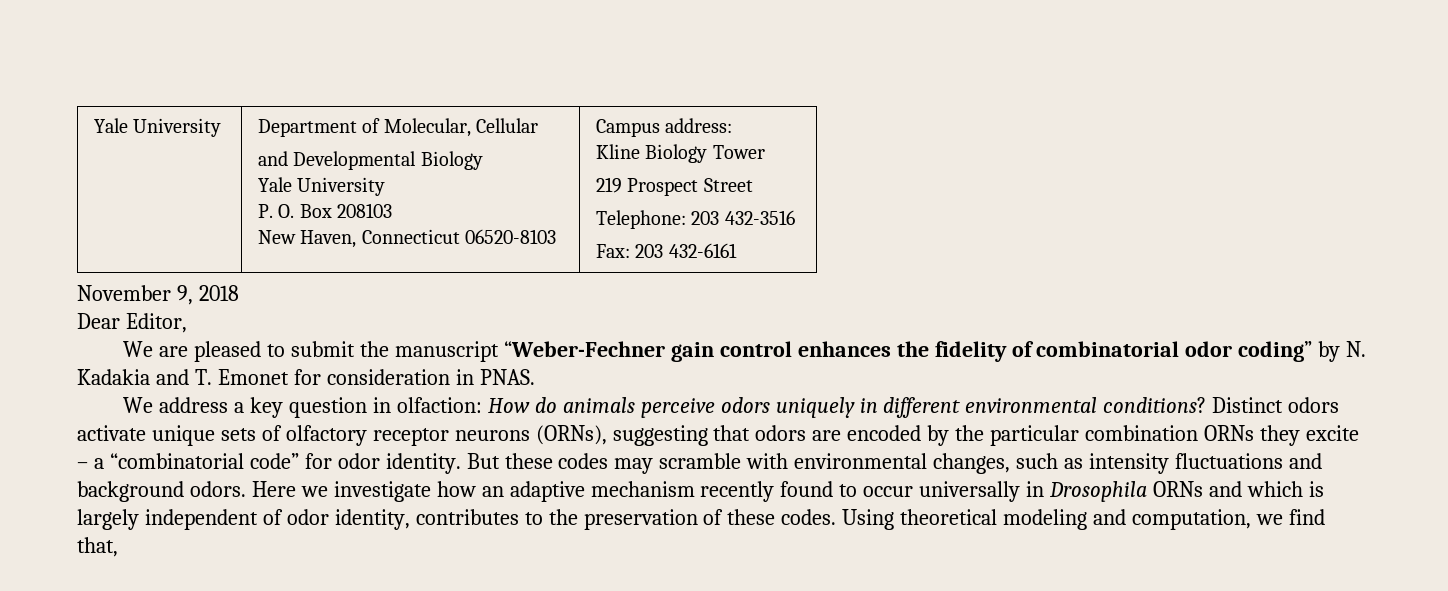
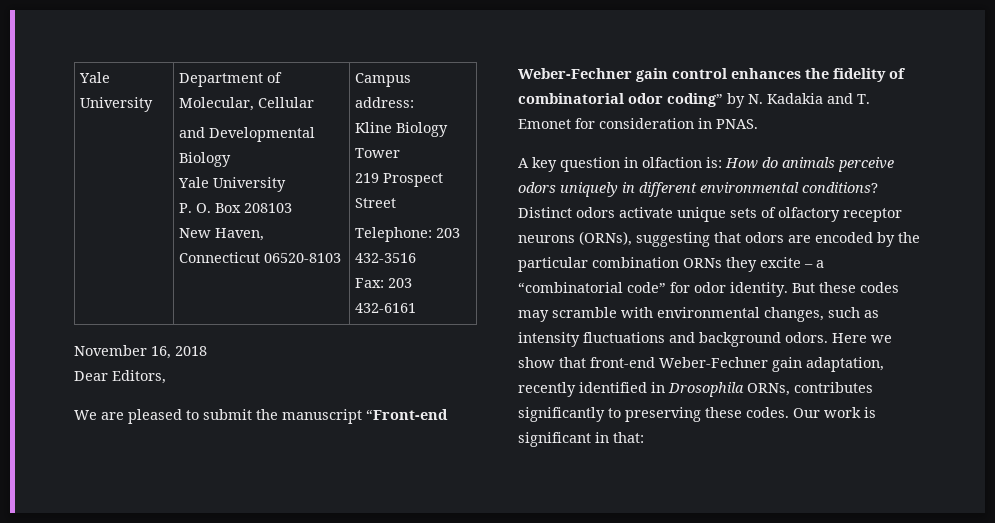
[176,285,193,305] 9, -> [151,346,171,359] 16,
[125,313,187,333] Editor, -> [112,370,166,384] Editors,
[503,341,665,357] “Weber-Fechner -> [366,409,448,420] [518,68,632,79] “Front-end Weber-Fechner
[123,397,245,413] We address a -> [518,158,529,168] A
[396,397,482,413] olfaction: -> [642,157,722,168] olfaction is:
[333,481,1324,502] [77,509,1325,530] [77,537,118,557] investigate how an adaptive mechanism recently found to occur universally in Drosophila ORNs and which is largely independent of odor identity, contributes to the preservation of these codes. Using theoretical modeling and computation, we find that, -> [518,357,884,372] [518,382,873,397] [518,407,876,422] [518,432,644,447] show that front-end Weber-Fechner gain adaptation, recently identified in Drosophila ORNs, contributes significantly to preserving these codes. Our work is significant in that:

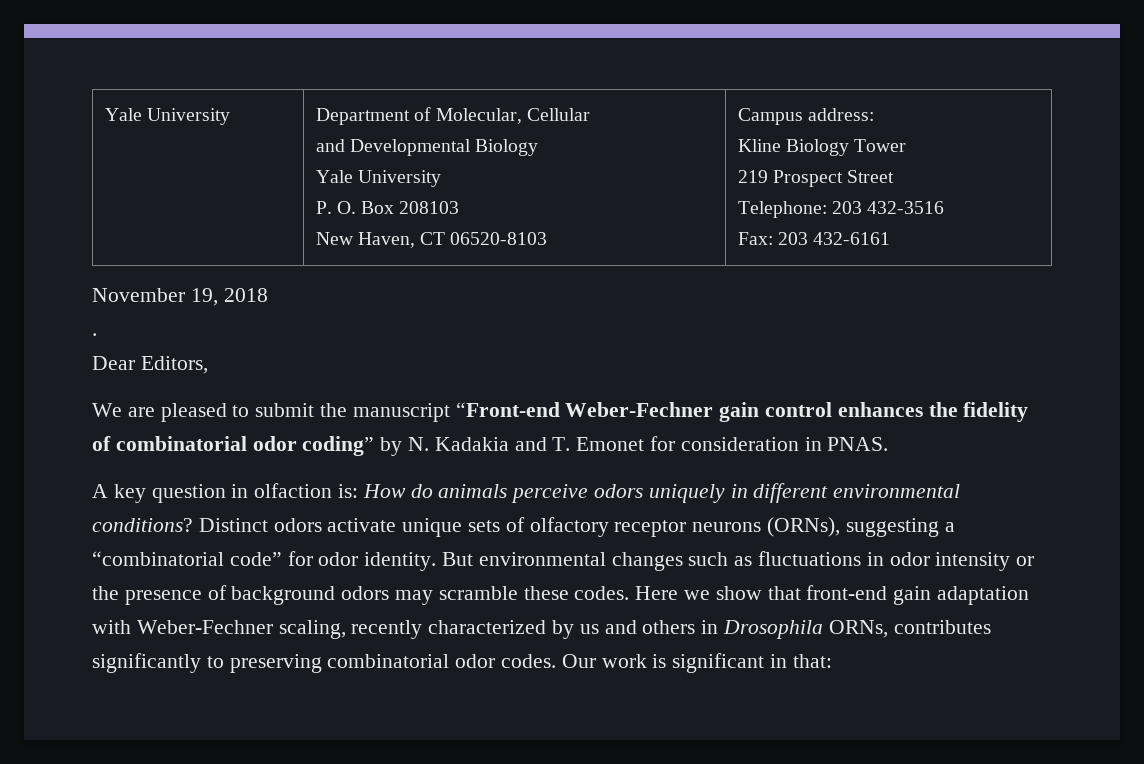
[179,252,261,263] Connecticut -> [420,232,446,245] CT
[151,346,171,359] 16, -> [190,288,218,306] 19,
(207, 351) none -> [92,333,97,336] // .
[714,232,920,247] [518,257,813,272] that odors are encoded by the particular combination ORNs they excite – -> (939, 527) none
[819,282,899,293] [518,307,879,322] [518,332,828,347] these codes may scramble with environmental changes, such as intensity fluctuations and background odors. -> [478,551,1035,571] [92,585,630,605] environmental changes such as fluctuations in odor intensity or the presence of background odors may scramble these codes.
[659,357,884,372] [518,382,647,397] Weber-Fechner gain adaptation, recently identified -> [893,586,1030,605] [92,620,696,639] gain adaptation with Weber-Fechner scaling, recently characterized by us and others
[705,407,742,418] these -> [327,654,496,668] combinatorial odor

